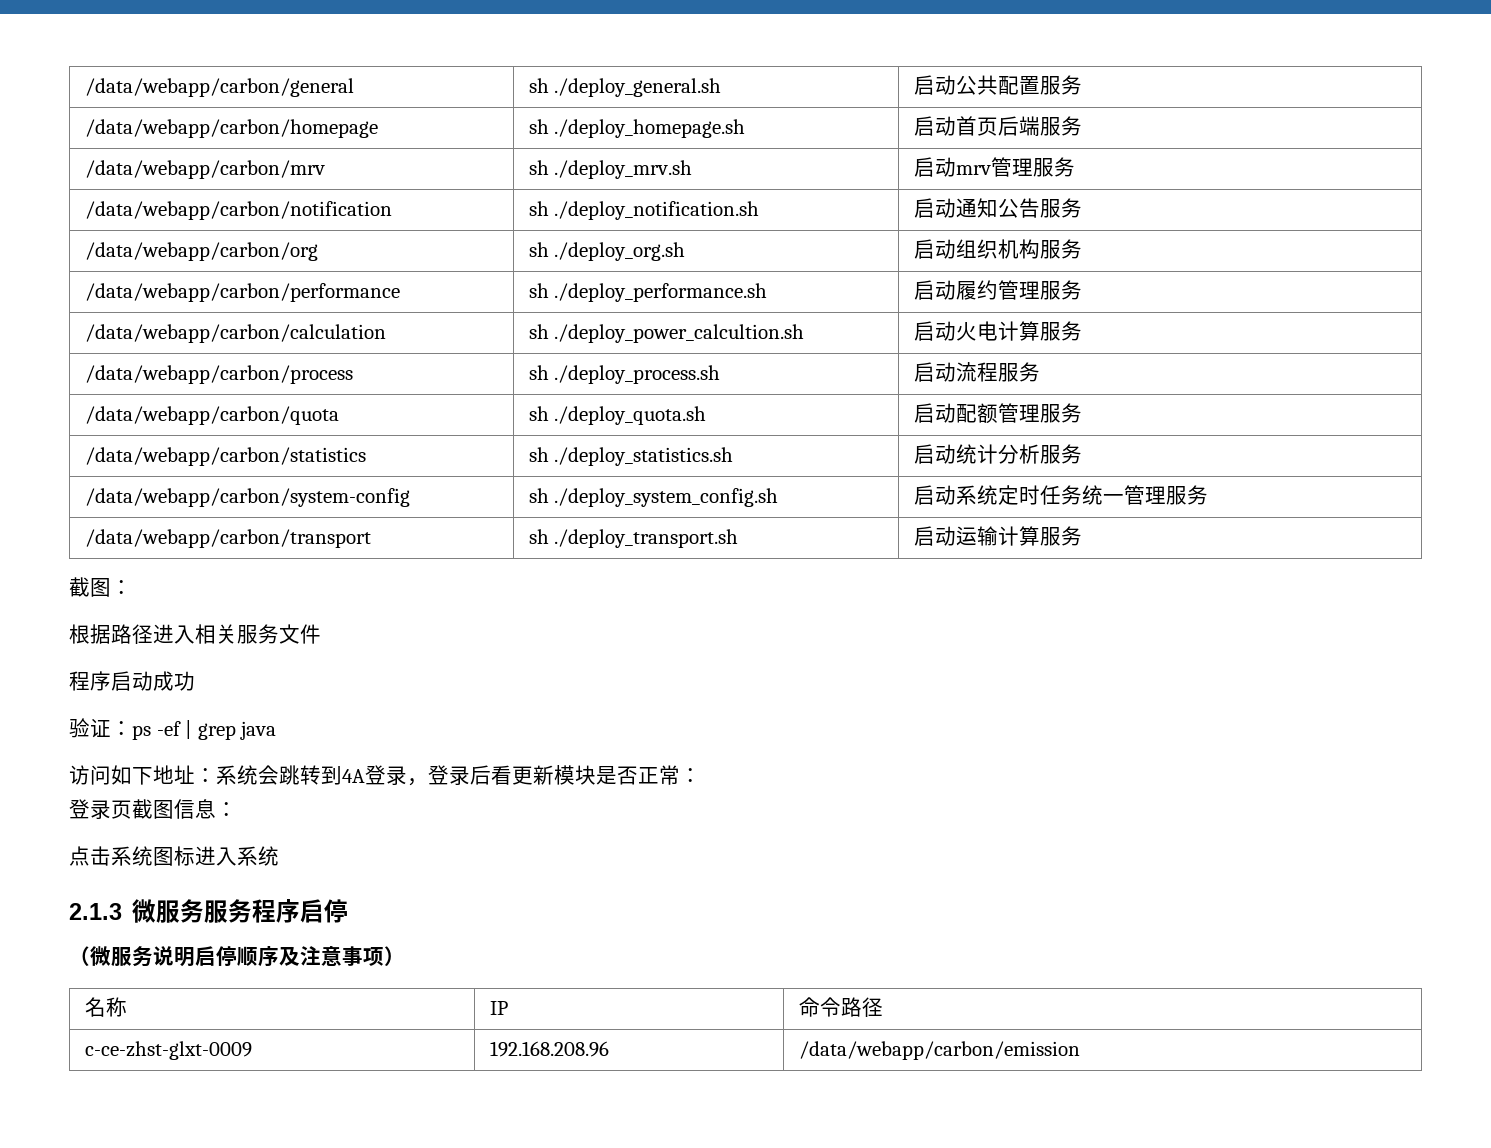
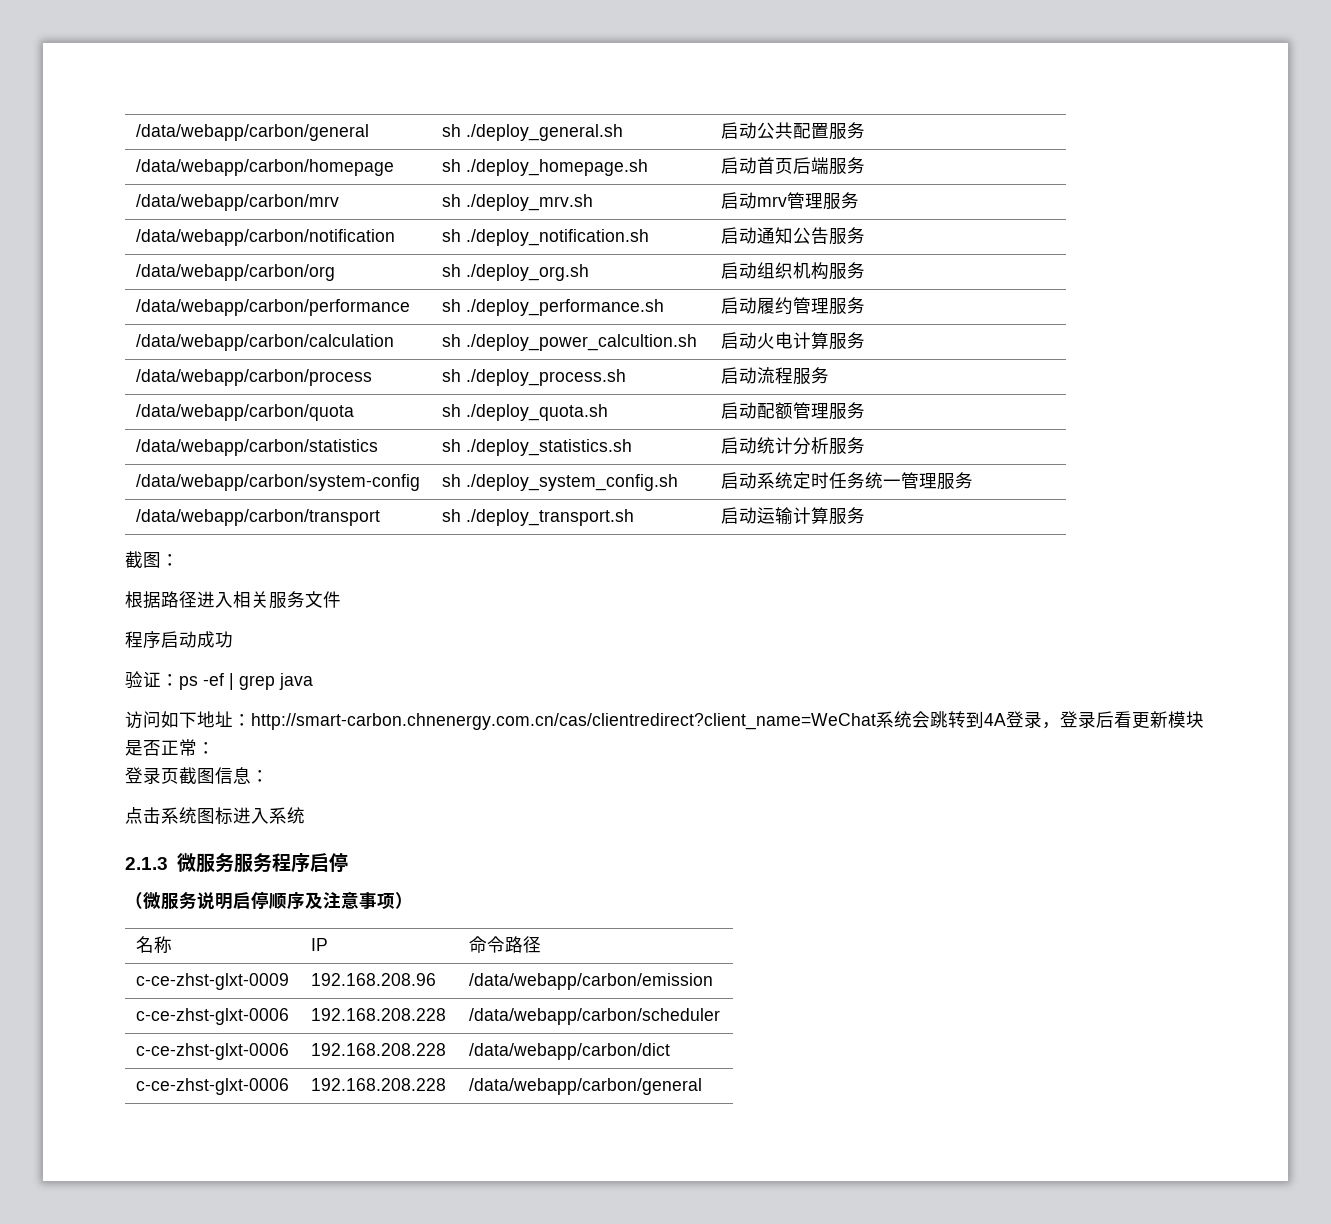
(216, 775) none -> [251,713,876,730] http://smart-carbon.chnenergy.com.cn/cas/clientredirect?client_name=WeChat
(1080, 1050) none -> [135,1008,289,1025] [310,1008,446,1021] [468,1008,720,1025] [135,1043,289,1060] [310,1043,446,1056] [468,1043,670,1060] [135,1078,289,1095] [310,1078,446,1091] [468,1078,702,1095] // c-ce-zhst-glxt-0006 | 192.168.208.228 | /data/webapp/carbon/scheduler // c-ce-zhst-glxt-0006 | 192.168.208.228 | /data/webapp/carbon/dict // c-ce-zhst-glxt-0006 | 192.168.208.228 | /data/webapp/carbon/general

